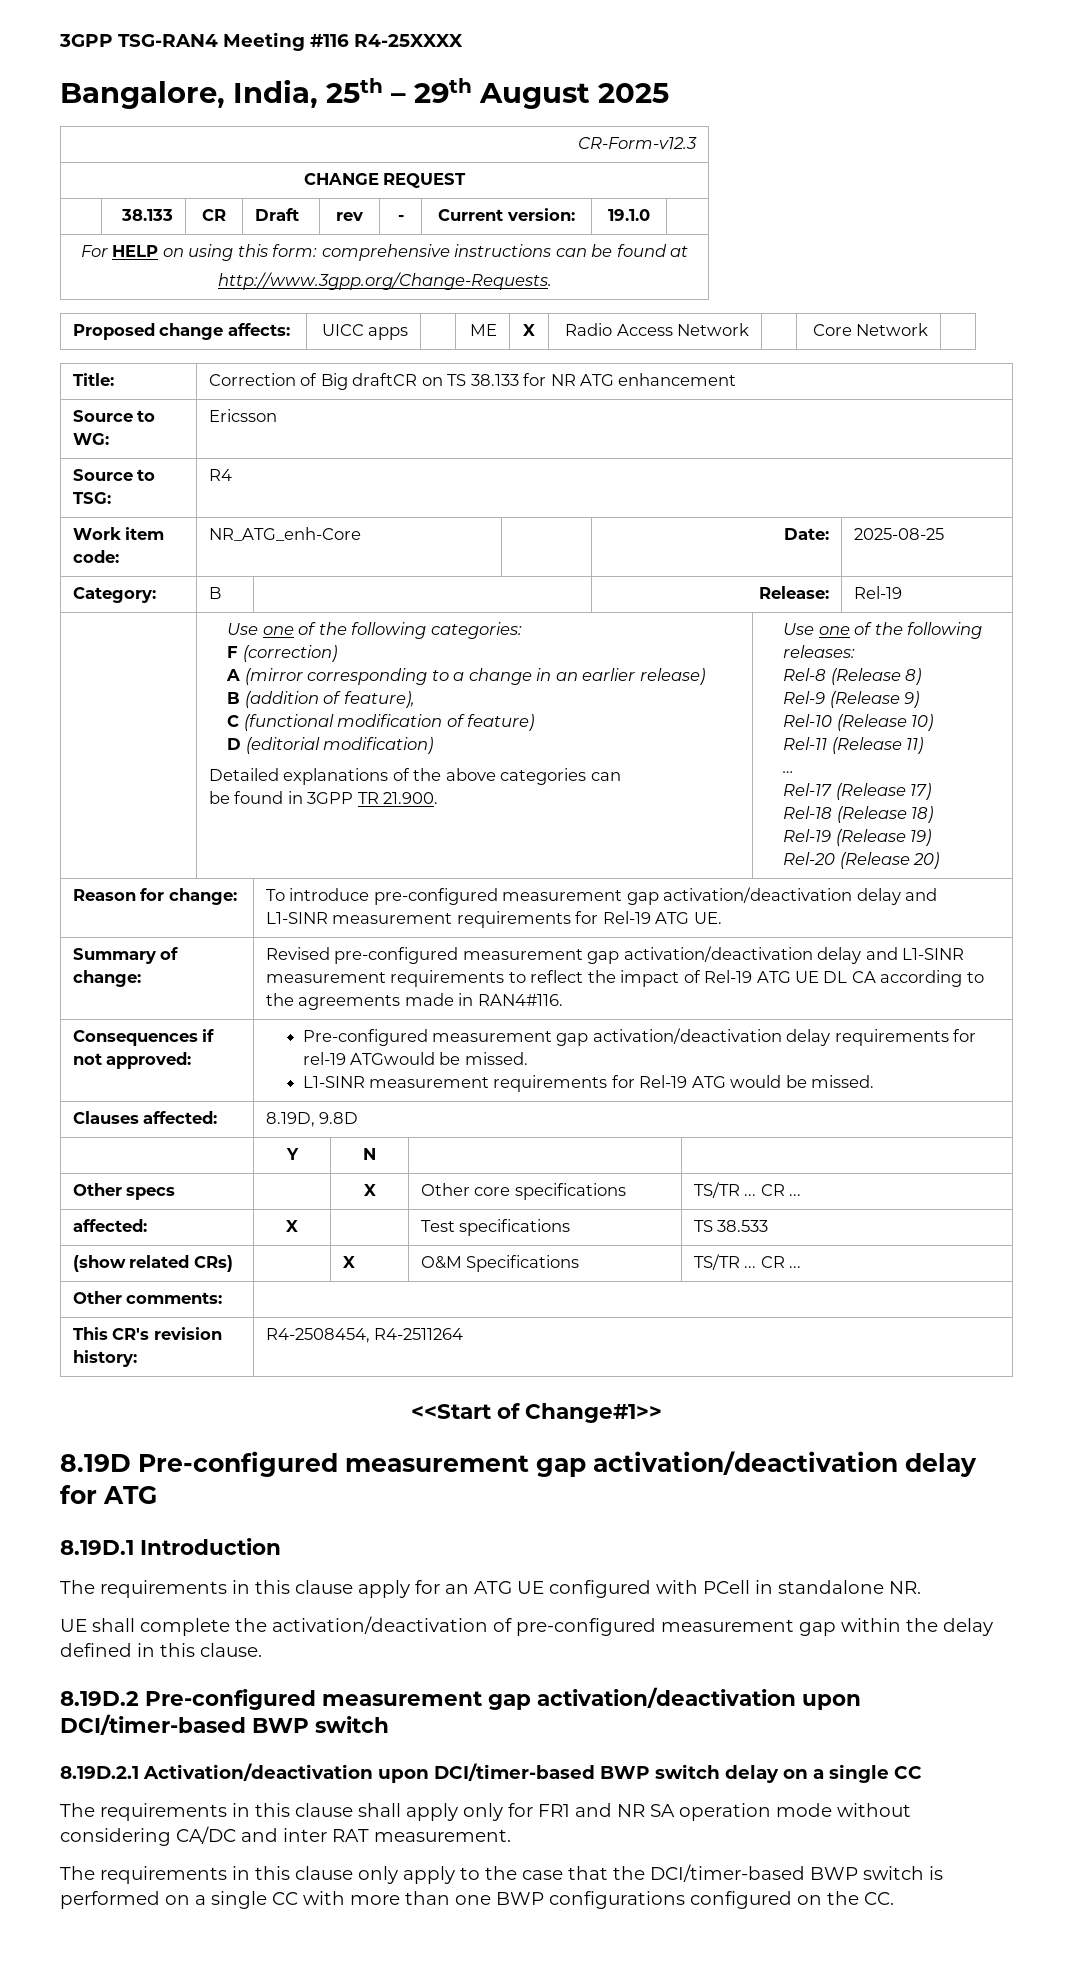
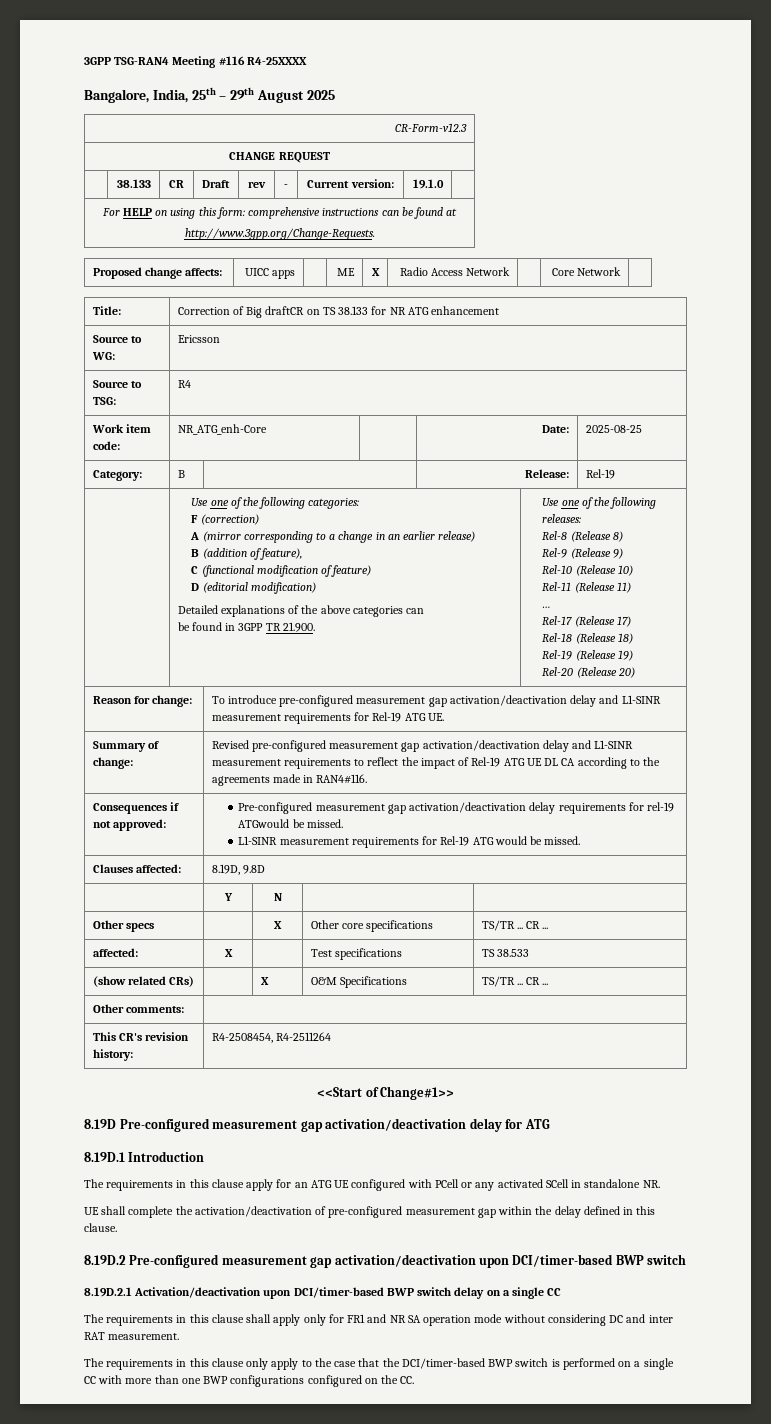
(750, 1587) none -> [461,1179,569,1191] or any activated SCell
[176,1826,236,1844] CA/DC -> [609,1315,624,1323] DC

